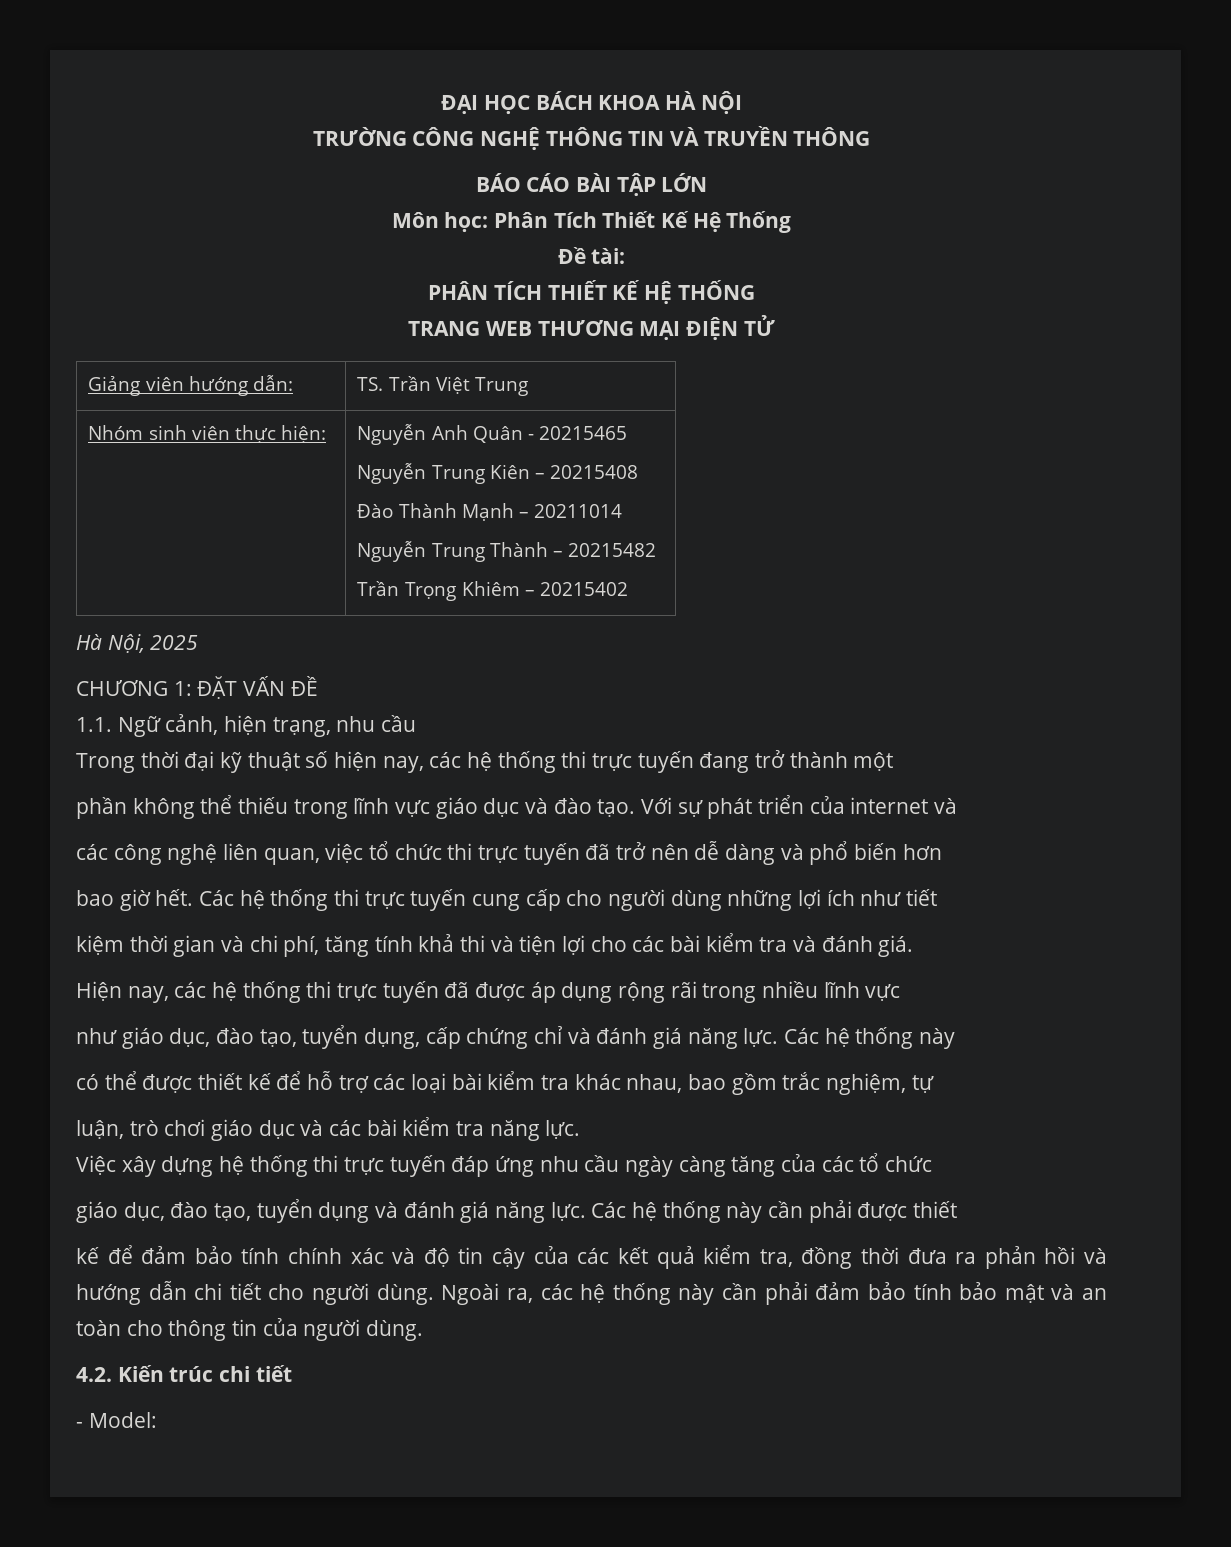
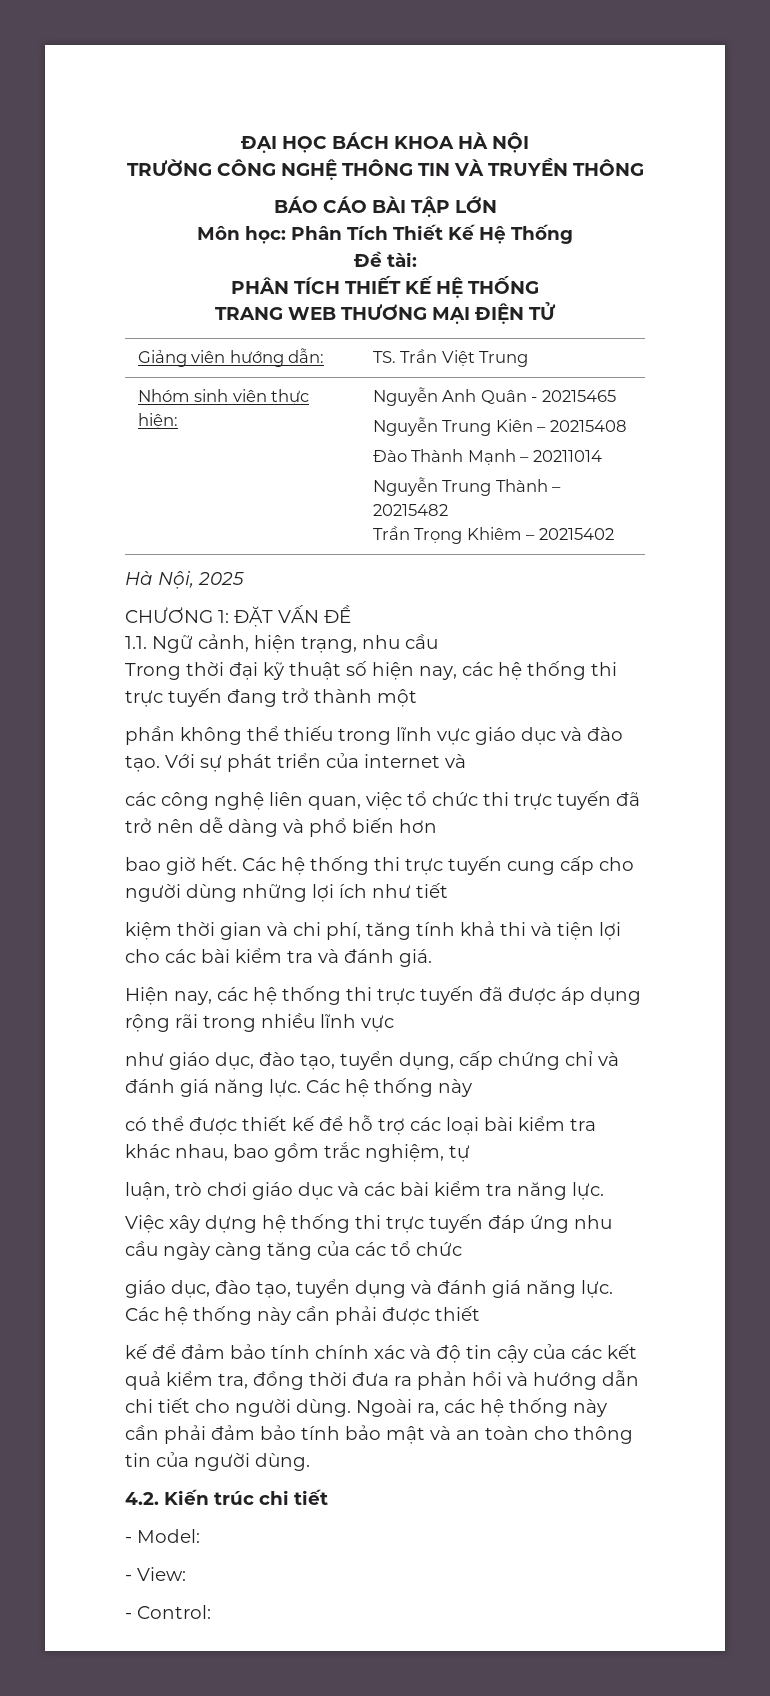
(157, 1420) none -> [125,1567,186,1581] [125,1605,211,1619] // - View: // - Control:

